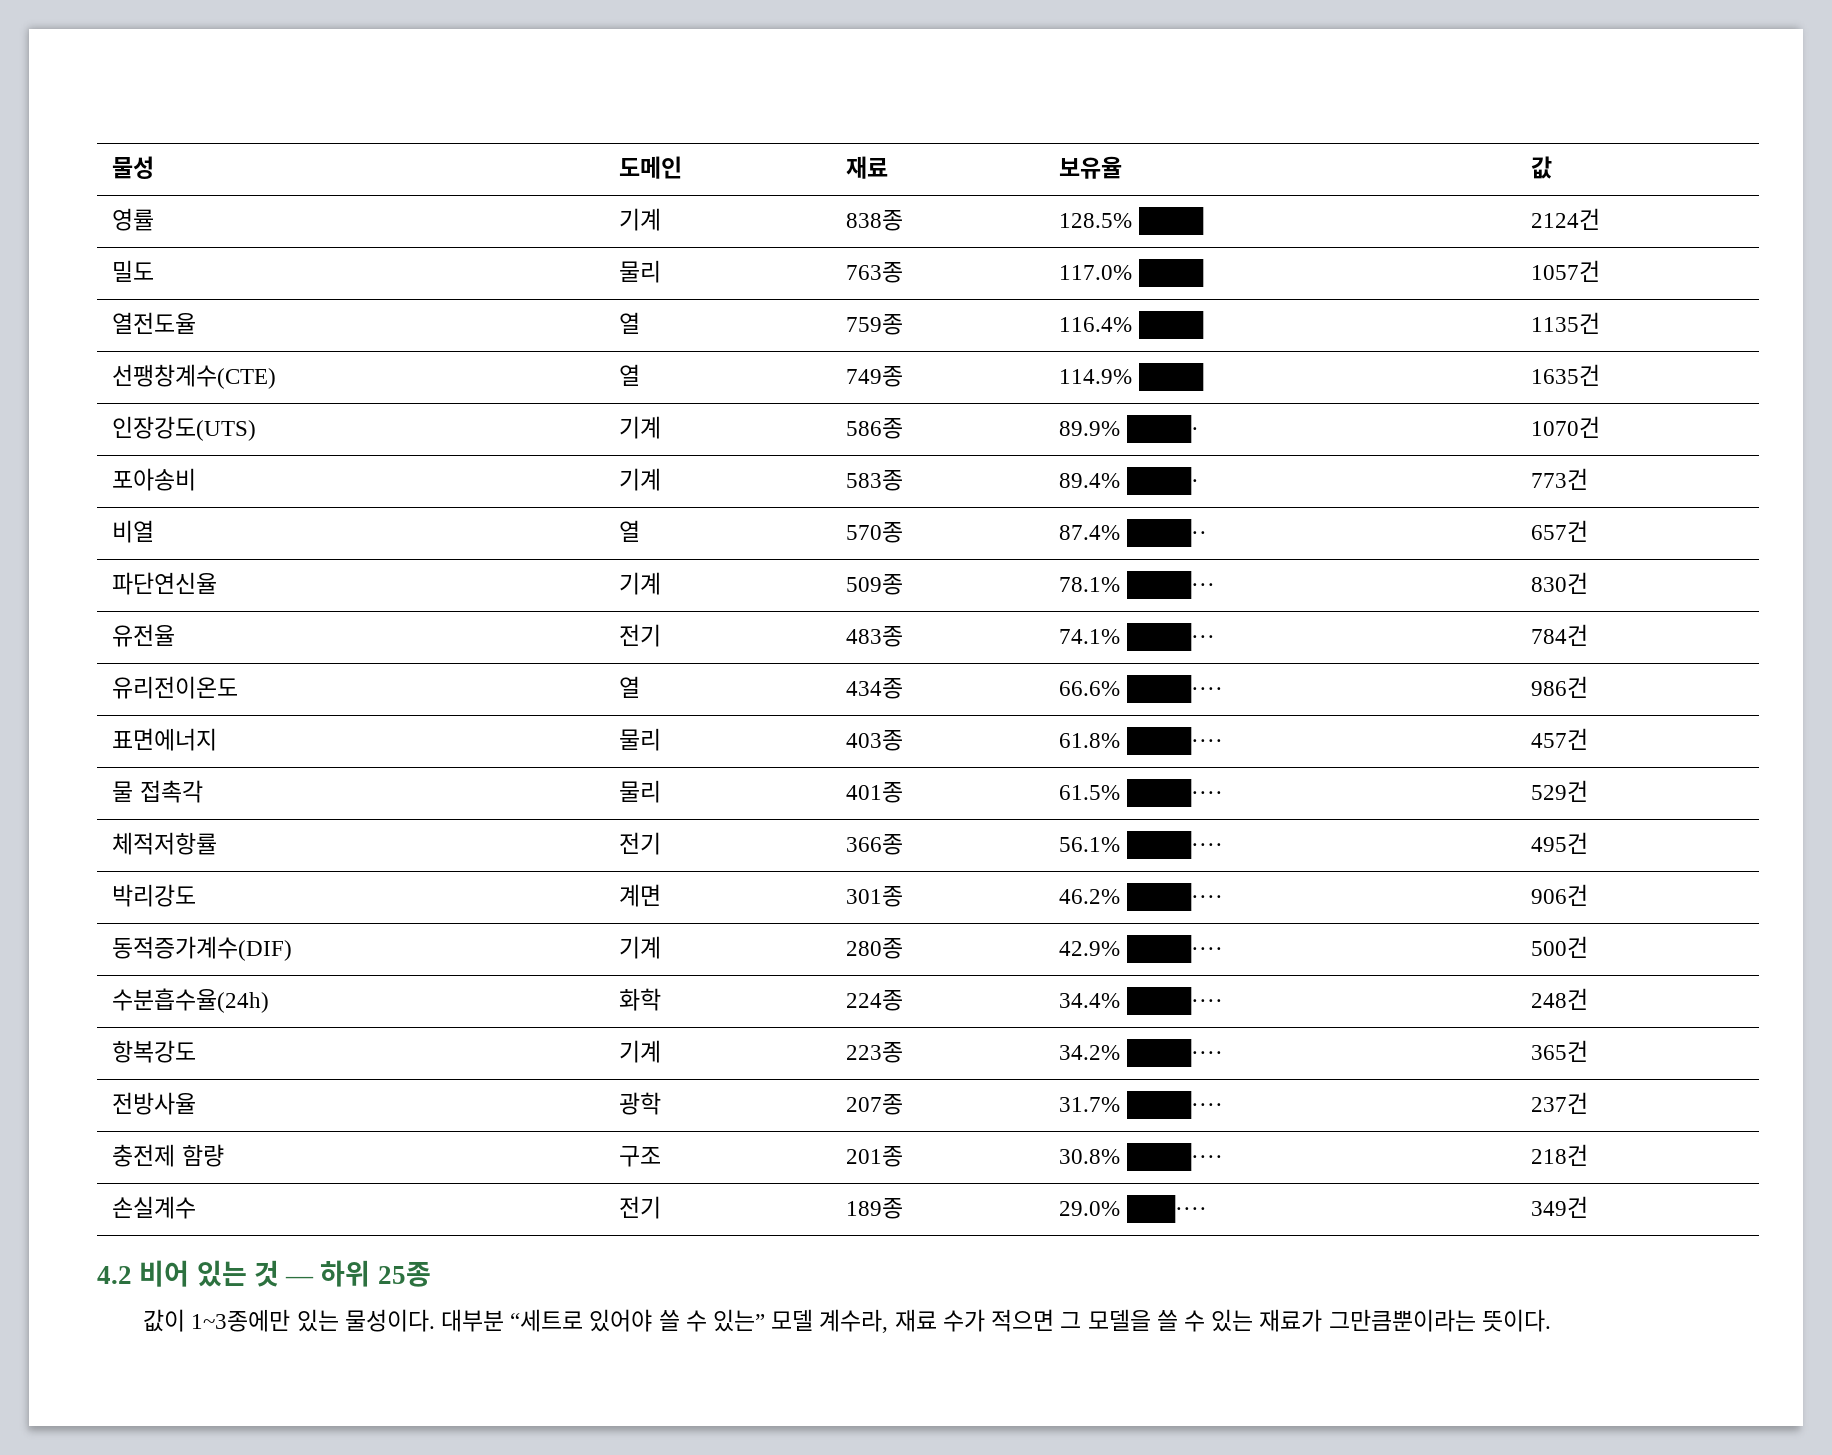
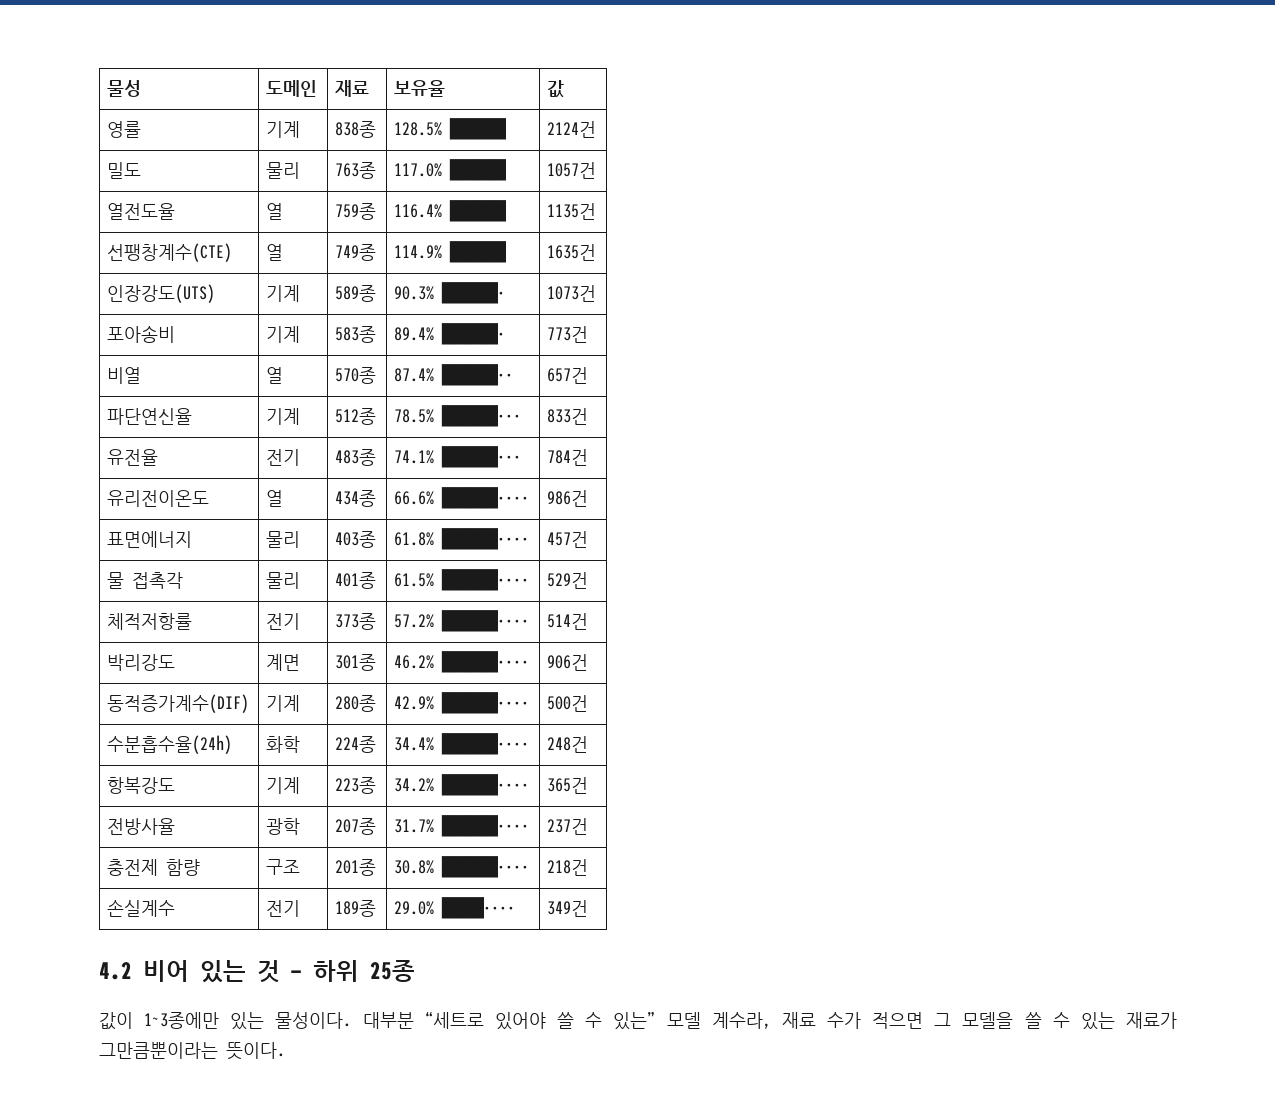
[846,418,904,439] [1059,415,1199,443] [1531,416,1601,438] 586종 | 89.9% ████· | 1070건 -> [335,285,377,302] [394,282,507,304] [547,285,597,302] 589종 | 90.3% ████· | 1073건
[846,574,904,595] [1059,571,1215,599] [1531,572,1589,594] 509종 | 78.1% ████··· | 830건 -> [335,408,377,425] [394,405,523,427] [547,408,589,425] 512종 | 78.5% ████··· | 833건
[846,834,904,855] [1059,831,1223,859] [1531,832,1589,854] 366종 | 56.1% ████···· | 495건 -> [335,613,377,630] [394,610,531,632] [547,613,589,630] 373종 | 57.2% ████···· | 514건

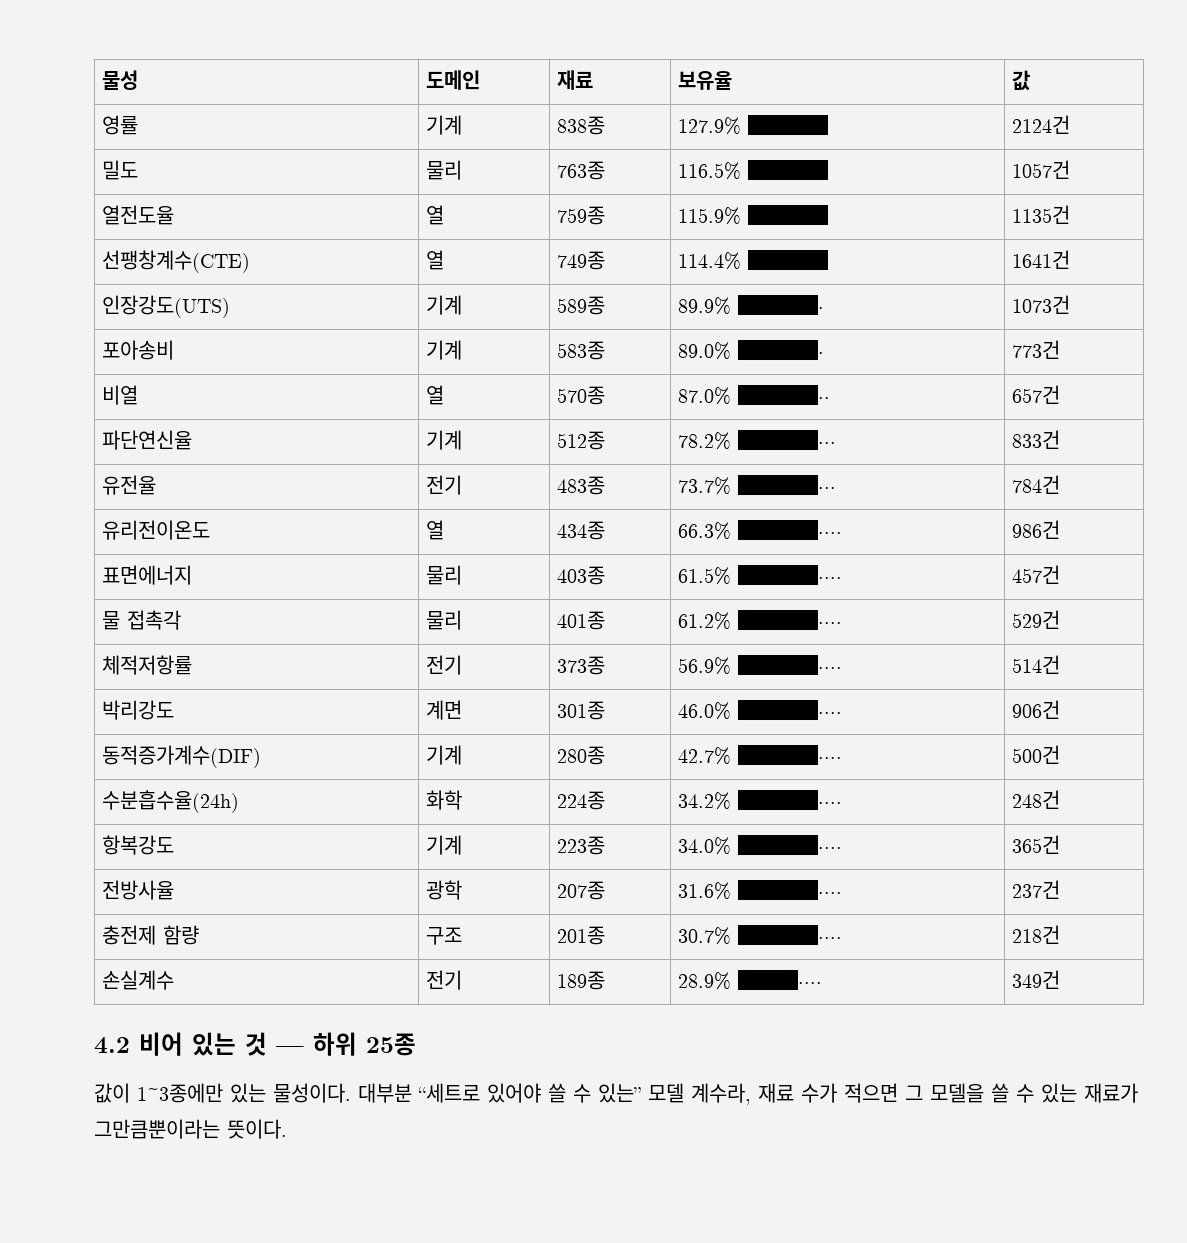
[394,122,443,136] 128.5% -> [678,117,742,135] 127.9%
[394,163,443,177] 117.0% -> [678,162,742,180] 116.5%
[394,204,443,218] 116.4% -> [678,207,742,225] 115.9%
[394,241,508,263] [547,244,597,261] 114.9% ████ | 1635건 -> [678,250,829,271] [1012,250,1071,269] 114.4% ████ | 1641건
[394,286,435,300] 90.3% -> [678,297,732,315] 89.9%
[394,327,435,341] 89.4% -> [678,342,732,360] 89.0%
[394,368,435,382] 87.4% -> [678,387,732,405] 87.0%
[394,409,435,423] 78.5% -> [678,432,732,450] 78.2%
[394,450,435,464] 74.1% -> [678,477,732,495] 73.7%
[394,491,435,505] 66.6% -> [678,522,732,540] 66.3%
[394,532,435,546] 61.8% -> [678,567,732,585] 61.5%
[394,573,435,587] 61.5% -> [678,612,732,630] 61.2%
[394,614,435,628] 57.2% -> [678,657,732,675] 56.9%
[394,655,435,669] 46.2% -> [678,702,732,720] 46.0%
[394,696,435,710] 42.9% -> [678,747,732,765] 42.7%
[394,737,435,751] 34.4% -> [678,792,732,810] 34.2%
[394,778,435,792] 34.2% -> [678,837,732,855] 34.0%
[394,819,435,833] 31.7% -> [678,882,732,900] 31.6%
[394,860,435,874] 30.8% -> [678,927,732,945] 30.7%
[394,901,435,915] 29.0% -> [678,972,732,990] 28.9%

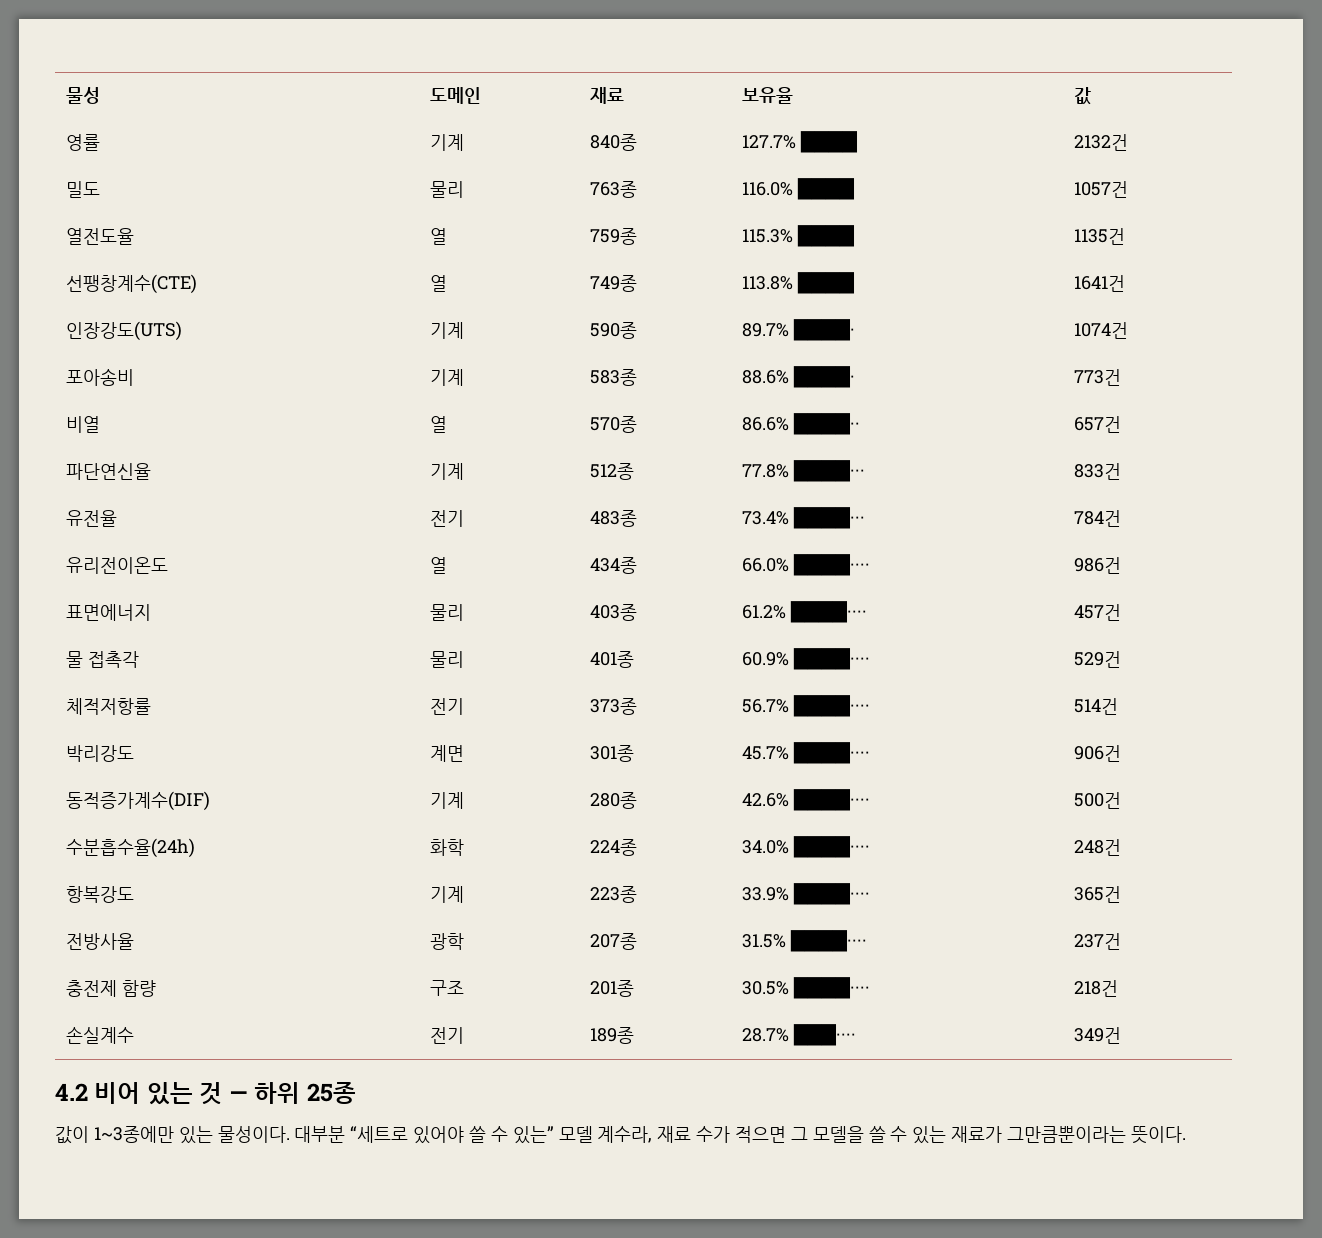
[557,116,606,135] [678,115,829,136] [1012,115,1071,134] 838종 | 127.9% ████ | 2124건 -> [589,134,637,151] [741,131,858,153] [1073,134,1128,151] 840종 | 127.7% ████ | 2132건
[678,162,742,180] 116.5% -> [741,182,793,196] 116.0%
[678,207,742,225] 115.9% -> [741,229,793,243] 115.3%
[678,252,742,270] 114.4% -> [741,276,793,290] 113.8%
[557,296,606,315] [678,295,825,316] [1012,295,1071,314] 589종 | 89.9% ████· | 1073건 -> [589,322,637,339] [741,319,855,341] [1073,322,1128,339] 590종 | 89.7% ████· | 1074건
[678,342,732,360] 89.0% -> [741,370,789,384] 88.6%
[678,387,732,405] 87.0% -> [741,417,789,431] 86.6%
[678,432,732,450] 78.2% -> [741,464,789,478] 77.8%
[678,477,732,495] 73.7% -> [741,511,789,525] 73.4%
[678,522,732,540] 66.3% -> [741,558,789,572] 66.0%
[678,567,732,585] 61.5% -> [741,605,786,619] 61.2%
[678,612,732,630] 61.2% -> [741,652,789,666] 60.9%
[678,657,732,675] 56.9% -> [741,699,789,713] 56.7%
[678,702,732,720] 46.0% -> [741,746,789,760] 45.7%
[678,747,732,765] 42.7% -> [741,793,789,807] 42.6%
[678,792,732,810] 34.2% -> [741,840,789,854] 34.0%
[678,837,732,855] 34.0% -> [741,887,789,901] 33.9%
[678,882,732,900] 31.6% -> [741,934,786,948] 31.5%
[678,927,732,945] 30.7% -> [741,981,789,995] 30.5%
[678,972,732,990] 28.9% -> [741,1028,789,1042] 28.7%

